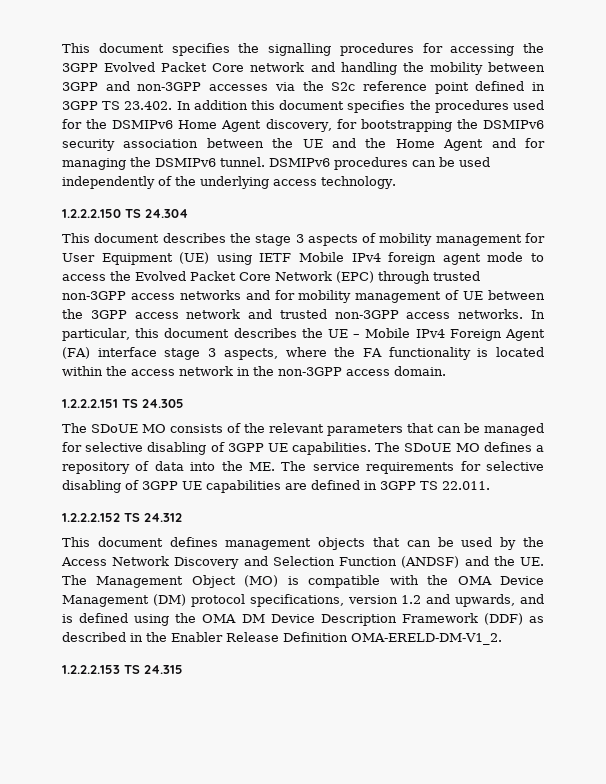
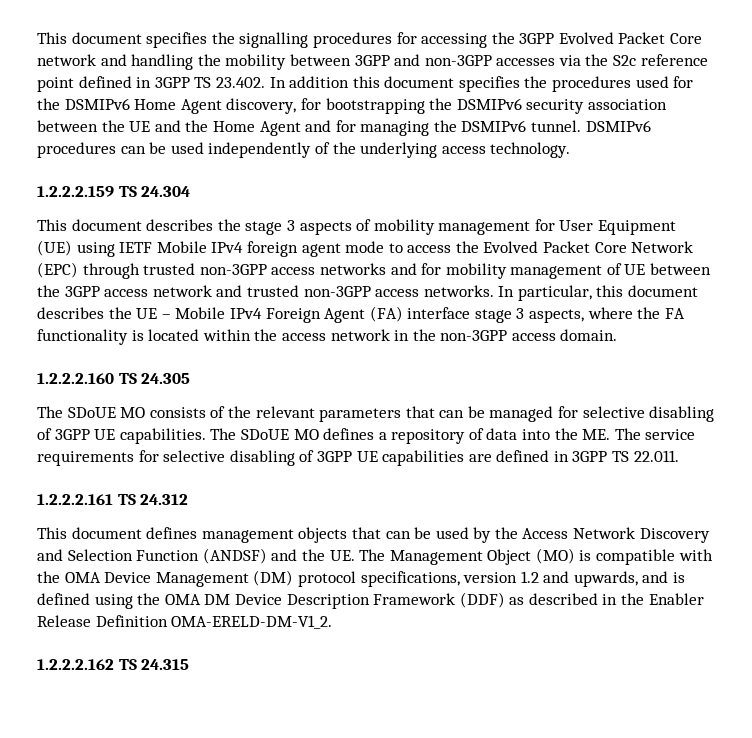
[62,209,121,218] 1.2.2.2.150 -> [37,186,114,197] 1.2.2.2.159
[62,399,118,408] 1.2.2.2.151 -> [37,373,114,384] 1.2.2.2.160
[62,513,120,522] 1.2.2.2.152 -> [37,494,113,505] 1.2.2.2.161
[62,665,120,674] 1.2.2.2.153 -> [37,659,114,670] 1.2.2.2.162

